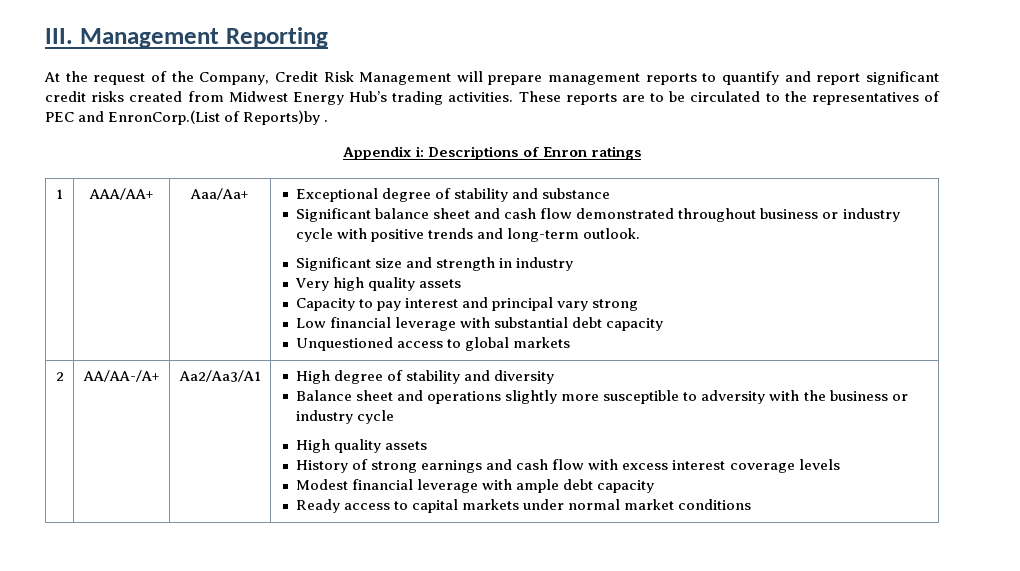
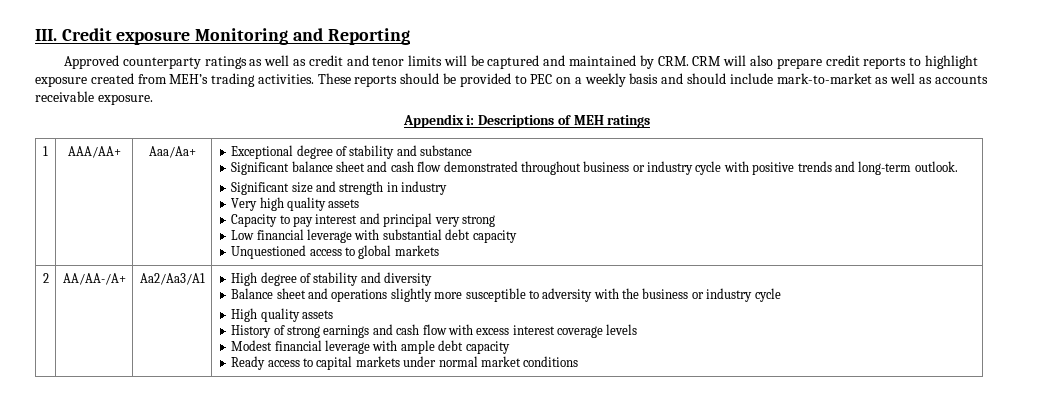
[79,27,328,48] [44,71,939,85] [45,91,940,105] [45,110,329,125] Management Reporting // At the request of the Company, Credit Risk Management will prepare management reports to quantify and report significant credit risks created from Midwest Energy Hub’s trading activities. These reports are to be circulated to the representatives of PEC and EnronCorp.(List of Reports)by . -> [61,28,410,45] [64,55,978,69] [35,73,988,87] [35,91,153,105] Credit exposure Monitoring and Reporting // Approved counterparty ratings as well as credit and tenor limits will be captured and maintained by CRM. CRM will also prepare credit reports to highlight exposure created from MEH’s trading activities. These reports should be provided to PEC on a weekly basis and should include mark-to-market as well as accounts receivable exposure.
[542,147,587,157] Enron -> [573,115,604,125] MEH
[557,301,589,311] vary -> [434,217,460,227] very

